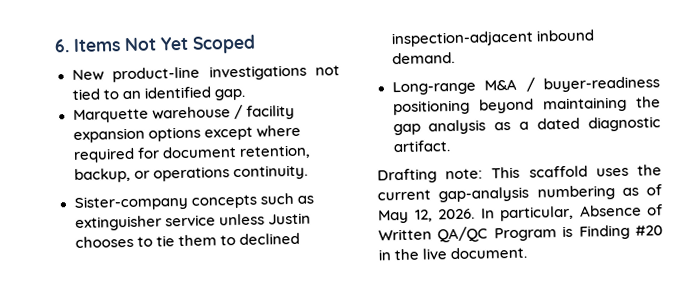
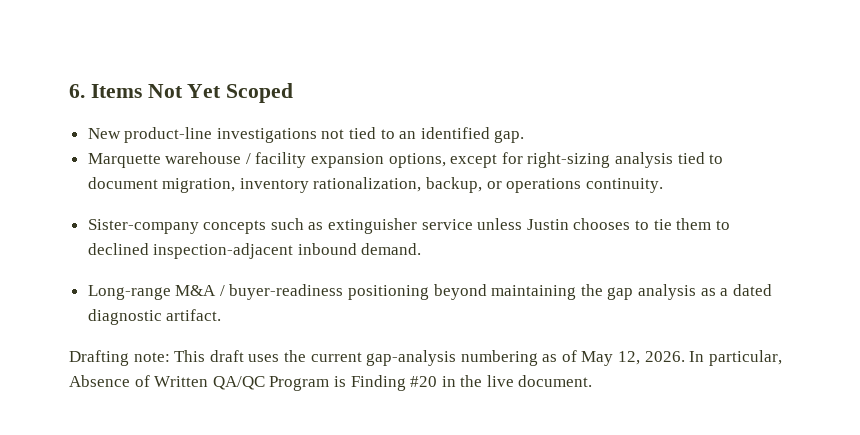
[147,124,301,142] [72,144,311,164] options except where required for document retention, -> [388,152,724,168] [87,177,422,193] options, except for right-sizing analysis tied to document migration, inventory rationalization,
[528,165,588,178] scaffold -> [209,350,244,362] draft

